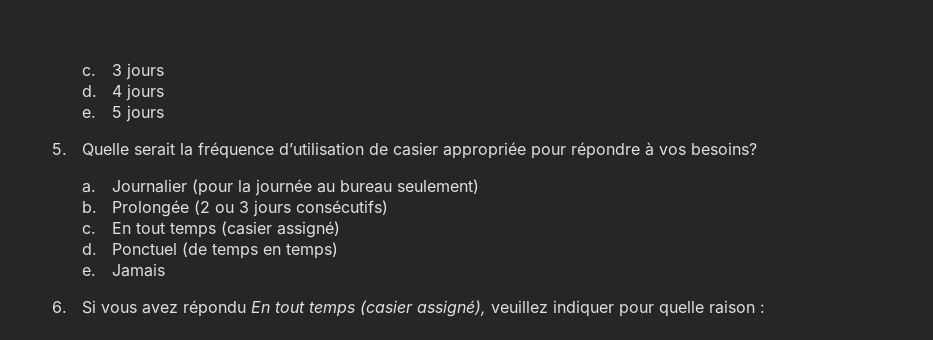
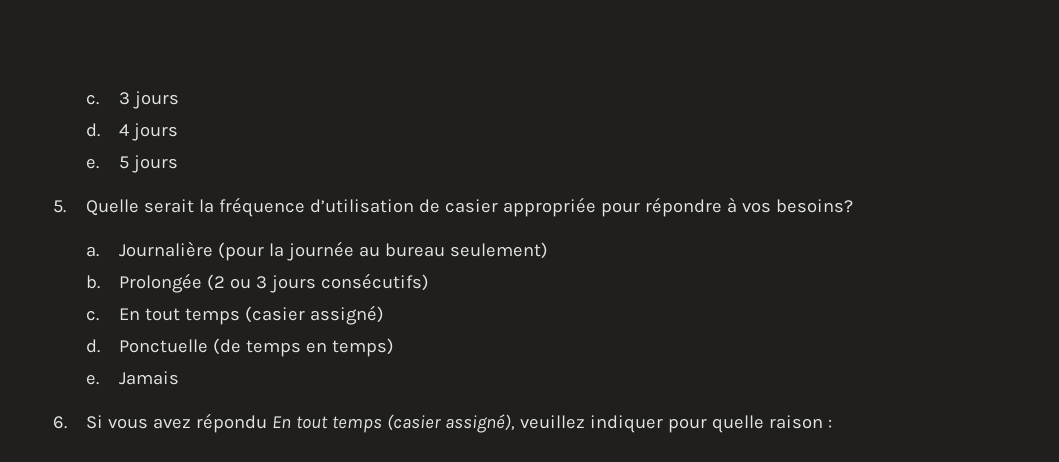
[112,179,188,193] Journalier -> [118,241,213,257] Journalière
[112,243,178,255] Ponctuel -> [118,339,208,353] Ponctuelle

